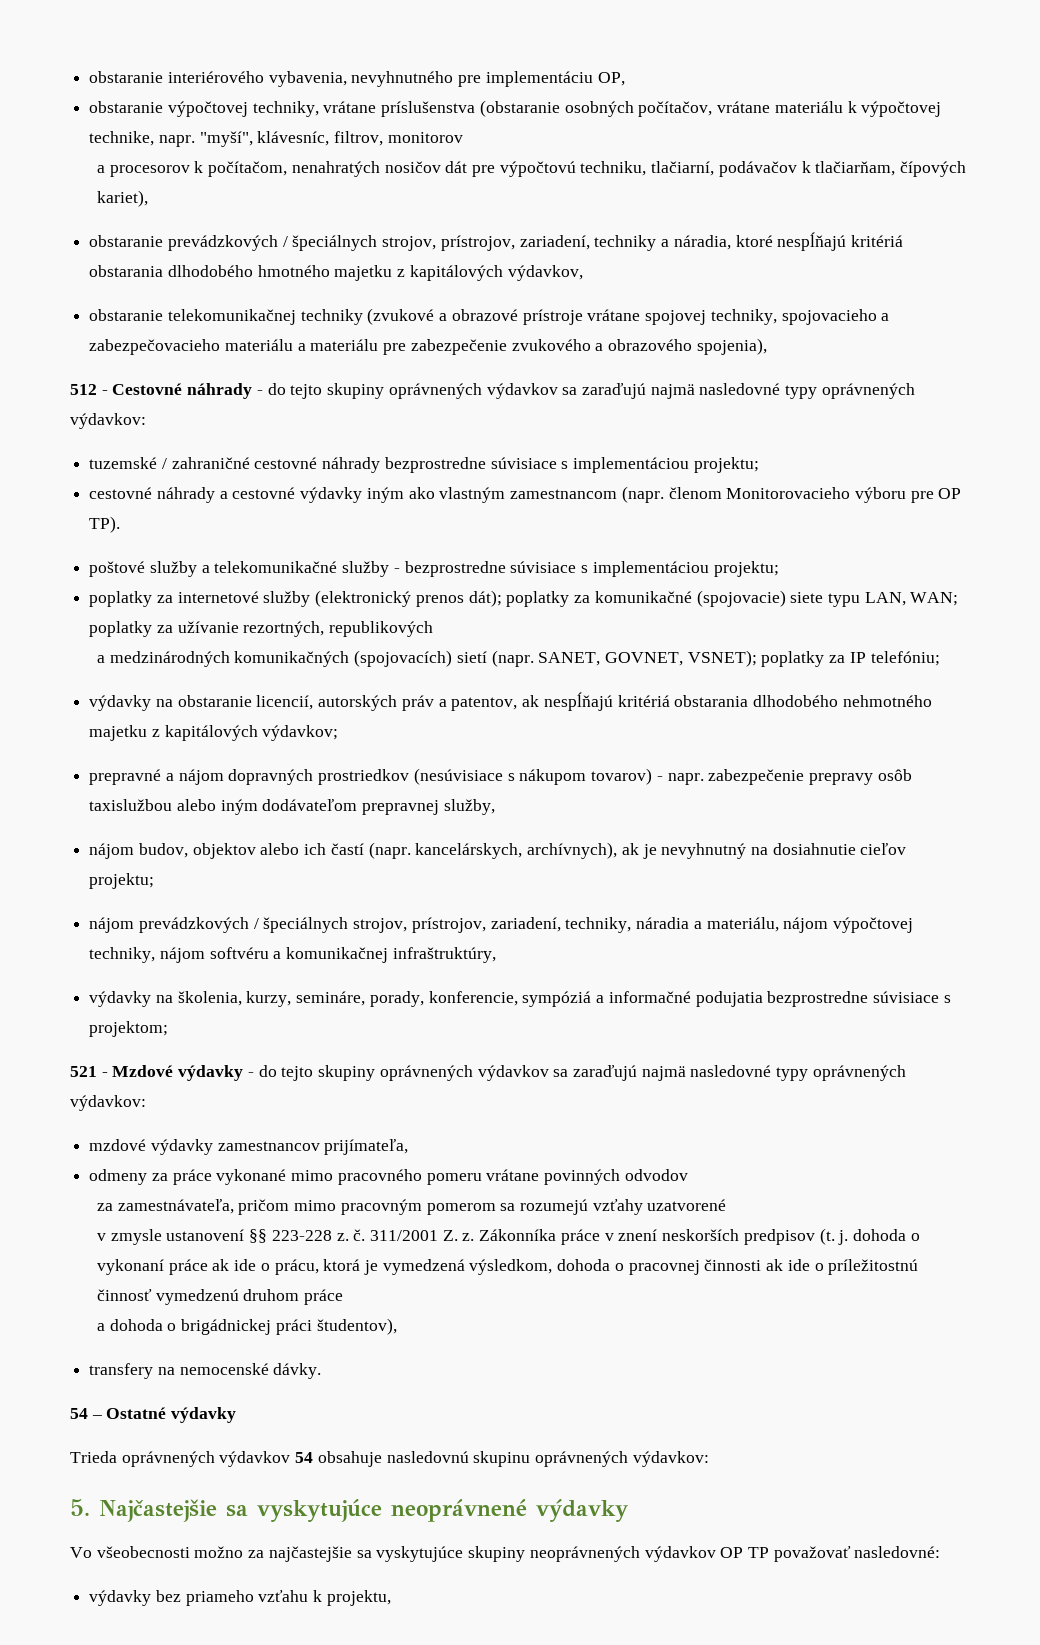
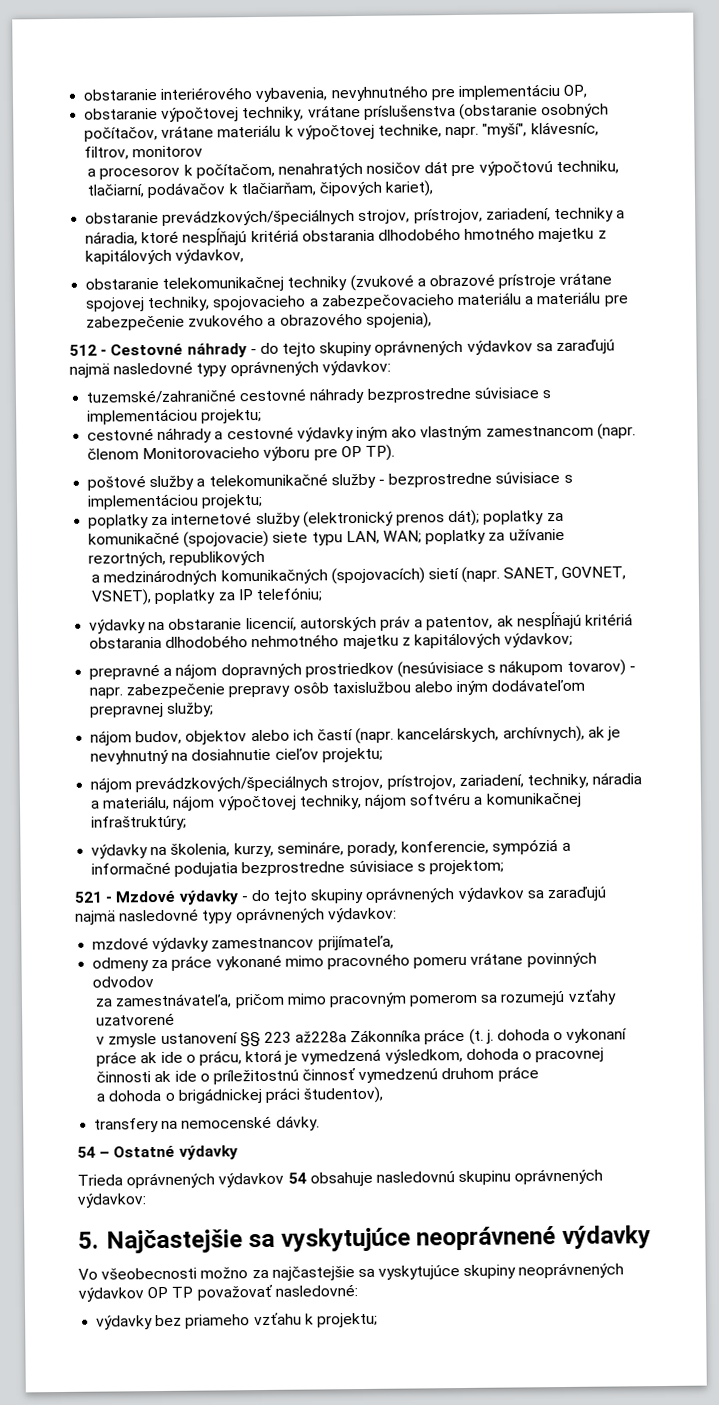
[900,161,967,177] čípových -> [318,181,382,197] čipových
[167,235,378,251] prevádzkových / špeciálnych -> [162,209,356,226] prevádzkových/špeciálnych
[89,457,250,469] tuzemské / zahraničné -> [86,389,238,404] tuzemské/zahraničné
[687,650,757,667] VSNET); -> [91,589,153,606] VSNET),
[443,799,495,815] služby, -> [166,702,215,717] služby;
[138,917,349,933] prevádzkových / špeciálnych -> [135,775,329,793] prevádzkových/špeciálnych
[392,947,496,963] infraštruktúry, -> [91,815,188,831] infraštruktúry;
[271,1229,815,1245] 223-228 z. č. 311/2001 Z. z. Zákonníka práce v znení neskorších predpisov -> [263,1028,466,1045] 223 až228a Zákonníka práce
[326,1590,391,1606] projektu, -> [316,1312,378,1328] projektu;

